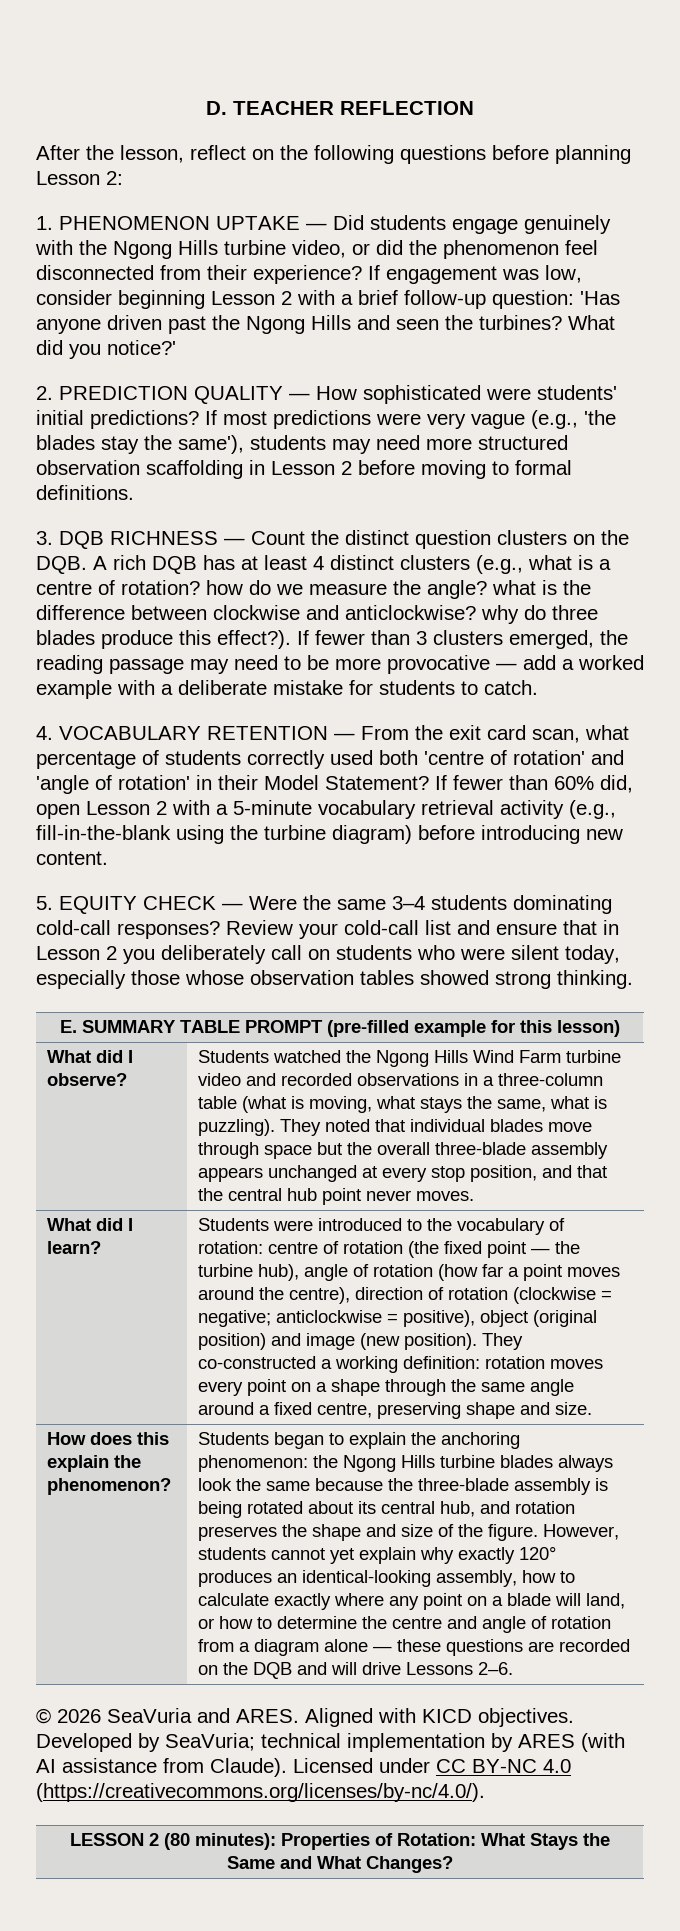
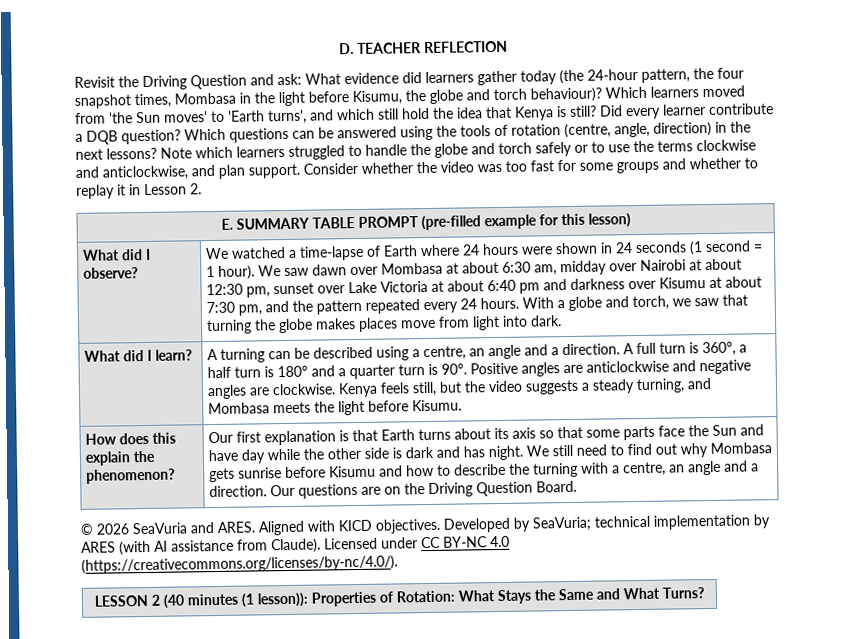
[36,145,631,164] [36,171,123,185] [36,215,611,234] [35,240,598,259] [36,265,582,284] [36,290,620,309] [36,315,615,334] [36,340,176,359] [36,385,617,404] [36,410,616,429] [36,435,568,454] [36,460,572,479] [36,485,134,500] [36,530,629,549] [36,555,611,574] [36,580,591,599] [36,605,598,624] [36,630,628,649] [36,655,644,674] [36,680,538,699] [36,725,629,743] [36,750,624,769] [36,775,633,794] [36,800,616,819] [36,825,623,844] [36,851,108,865] [36,895,612,914] [36,920,619,939] [36,945,620,964] [36,970,633,989] After the lesson, reflect on the following questions before planning Lesson 2: // 1. PHENOMENON UPTAKE — Did students engage genuinely with the Ngong Hills turbine video, or did the phenomenon feel disconnected from their experience? If engagement was low, consider beginning Lesson 2 with a brief follow-up question: 'Has anyone driven past the Ngong Hills and seen the turbines? What did you notice?' // 2. PREDICTION QUALITY — How sophisticated were students' initial predictions? If most predictions were very vague (e.g., 'the blades stay the same'), students may need more structured observation scaffolding in Lesson 2 before moving to formal definitions. // 3. DQB RICHNESS — Count the distinct question clusters on the DQB. A rich DQB has at least 4 distinct clusters (e.g., what is a centre of rotation? how do we measure the angle? what is the difference between clockwise and anticlockwise? why do three blades produce this effect?). If fewer than 3 clusters emerged, the reading passage may need to be more provocative — add a worked example with a deliberate mistake for students to catch. // 4. VOCABULARY RETENTION — From the exit card scan, what percentage of students correctly used both 'centre of rotation' and 'angle of rotation' in their Model Statement? If fewer than 60% did, open Lesson 2 with a 5-minute vocabulary retrieval activity (e.g., fill-in-the-blank using the turbine diagram) before introducing new content. // 5. EQUITY CHECK — Were the same 3–4 students dominating cold-call responses? Review your cold-call list and ensure that in Lesson 2 you deliberately call on students who were silent today, especially those whose observation tables showed strong thinking. -> [74,67,744,90] [74,85,745,109] [75,103,774,125] [75,121,751,145] [75,139,756,160] [75,157,758,181] [76,183,202,199] Revisit the Driving Question and ask: What evidence did learners gather today (the 24-hour pattern, the four snapshot times, Mombasa in the light before Kisumu, the globe and torch behaviour)? Which learners moved from 'the Sun moves' to 'Earth turns', and which still hold the idea that Kenya is still? Did every learner contribute a DQB question? Which questions can be answered using the tools of rotation (centre, angle, direction) in the next lessons? Note which learners struggled to handle the globe and torch safely or to use the terms clockwise and anticlockwise, and plan support. Consider whether the video was too fast for some groups and whether to replay it in Lesson 2.
[197,1050,621,1067] [197,1073,603,1086] [197,1096,607,1113] [197,1119,592,1136] [197,1142,608,1159] [197,1165,607,1182] [197,1188,474,1205] [46,1218,133,1231] [46,1241,101,1254] [197,1218,565,1235] [197,1241,580,1258] [197,1264,620,1281] [197,1287,612,1304] [197,1310,597,1327] [197,1333,523,1350] [197,1356,603,1373] [197,1379,574,1396] [197,1402,592,1419] Students watched the Ngong Hills Wind Farm turbine video and recorded observations in a three-column table (what is moving, what stays the same, what is puzzling). They noted that individual blades move through space but the overall three-blade assembly appears unchanged at every stop position, and that the central hub point never moves. // What did I learn? | Students were introduced to the vocabulary of rotation: centre of rotation (the fixed point — the turbine hub), angle of rotation (how far a point moves around the centre), direction of rotation (clockwise = negative; anticlockwise = positive), object (original position) and image (new position). They co-constructed a working definition: rotation moves every point on a shape through the same angle around a fixed centre, preserving shape and size. -> [204,240,763,261] [205,258,742,280] [205,276,762,298] [205,294,748,316] [205,315,562,335] [83,349,192,362] [206,341,747,363] [206,359,751,380] [206,377,712,400] [207,399,462,416] We watched a time-lapse of Earth where 24 hours were shown in 24 seconds (1 second = 1 hour). We saw dawn over Mombasa at about 6:30 am, midday over Nairobi at about 12:30 pm, sunset over Lake Victoria at about 6:40 pm and darkness over Kisumu at about 7:30 pm, and the pattern repeated every 24 hours. With a globe and torch, we saw that turning the globe makes places move from light into dark. // What did I learn? | A turning can be described using a centre, an angle and a direction. A full turn is 360°, a half turn is 180° and a quarter turn is 90°. Positive angles are anticlockwise and negative angles are clockwise. Kenya feels still, but the video suggests a steady turning, and Mombasa meets the light before Kisumu.
[197,1432,520,1449] [197,1455,613,1472] [197,1478,608,1495] [197,1501,575,1518] [197,1524,619,1541] [197,1546,556,1564] [197,1570,575,1587] [197,1593,625,1610] [197,1616,611,1633] [197,1639,441,1656] Students began to explain the anchoring phenomenon: the Ngong Hills turbine blades always look the same because the three-blade assembly is being rotated about its central hub, and rotation preserves the shape and size of the figure. However, students cannot yet explain why exactly 120° produces an identical-looking assembly, how to calculate exactly where any point on a blade will land, or how to determine the centre and angle of rotation from a diagram alone — these -> [207,424,764,446] [207,442,772,464] [208,460,759,483] [208,484,295,498] Our first explanation is that Earth turns about its axis so that some parts face the Sun and have day while the other side is dark and has night. We still need to find out why Mombasa gets sunrise before Kisumu and how to describe the turning with a centre, an angle and a direction. Our
[558,1639,630,1652] [197,1662,513,1679] recorded on the DQB and will drive Lessons 2–6. -> [383,480,577,498] on the Driving Question Board.
[164,1833,276,1850] (80 minutes): -> [163,592,309,609] (40 minutes (1 lesson)):
[366,1856,453,1873] Changes? -> [662,587,704,599] Turns?

